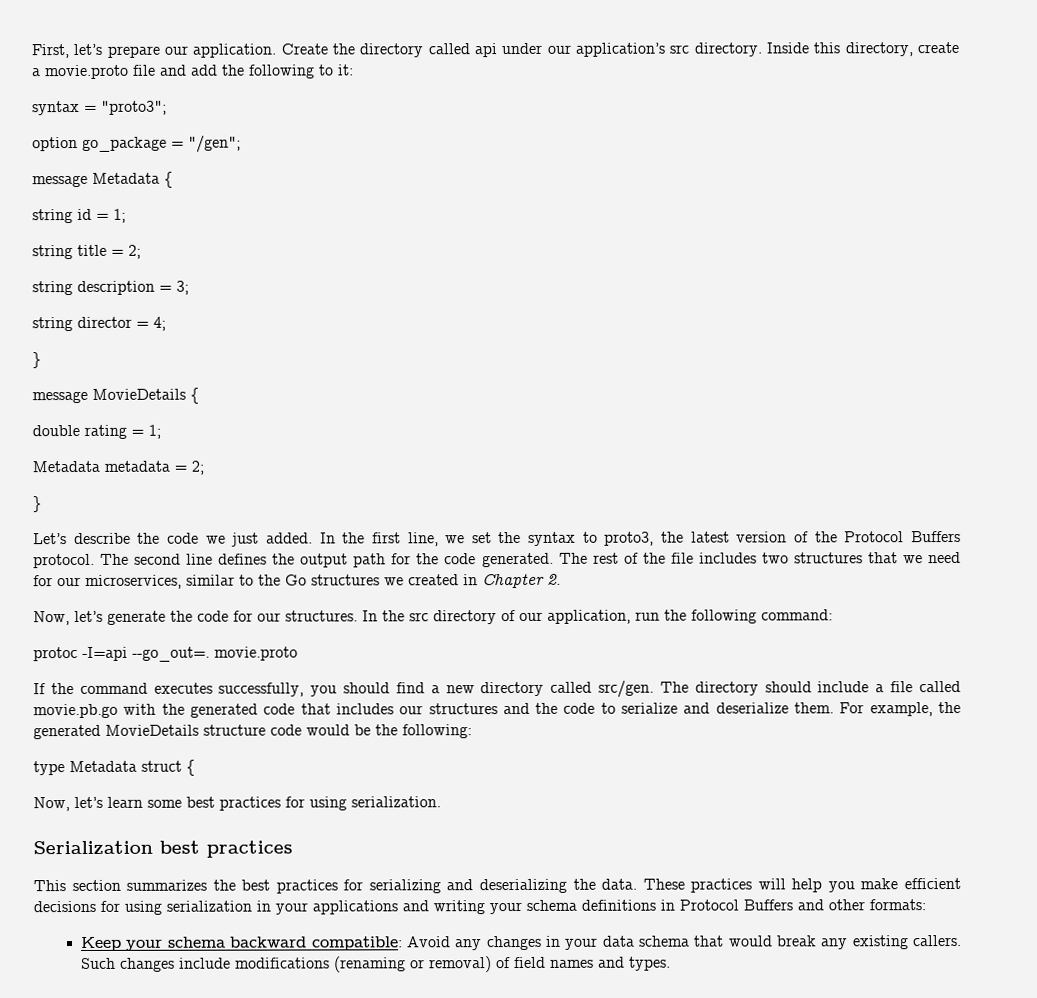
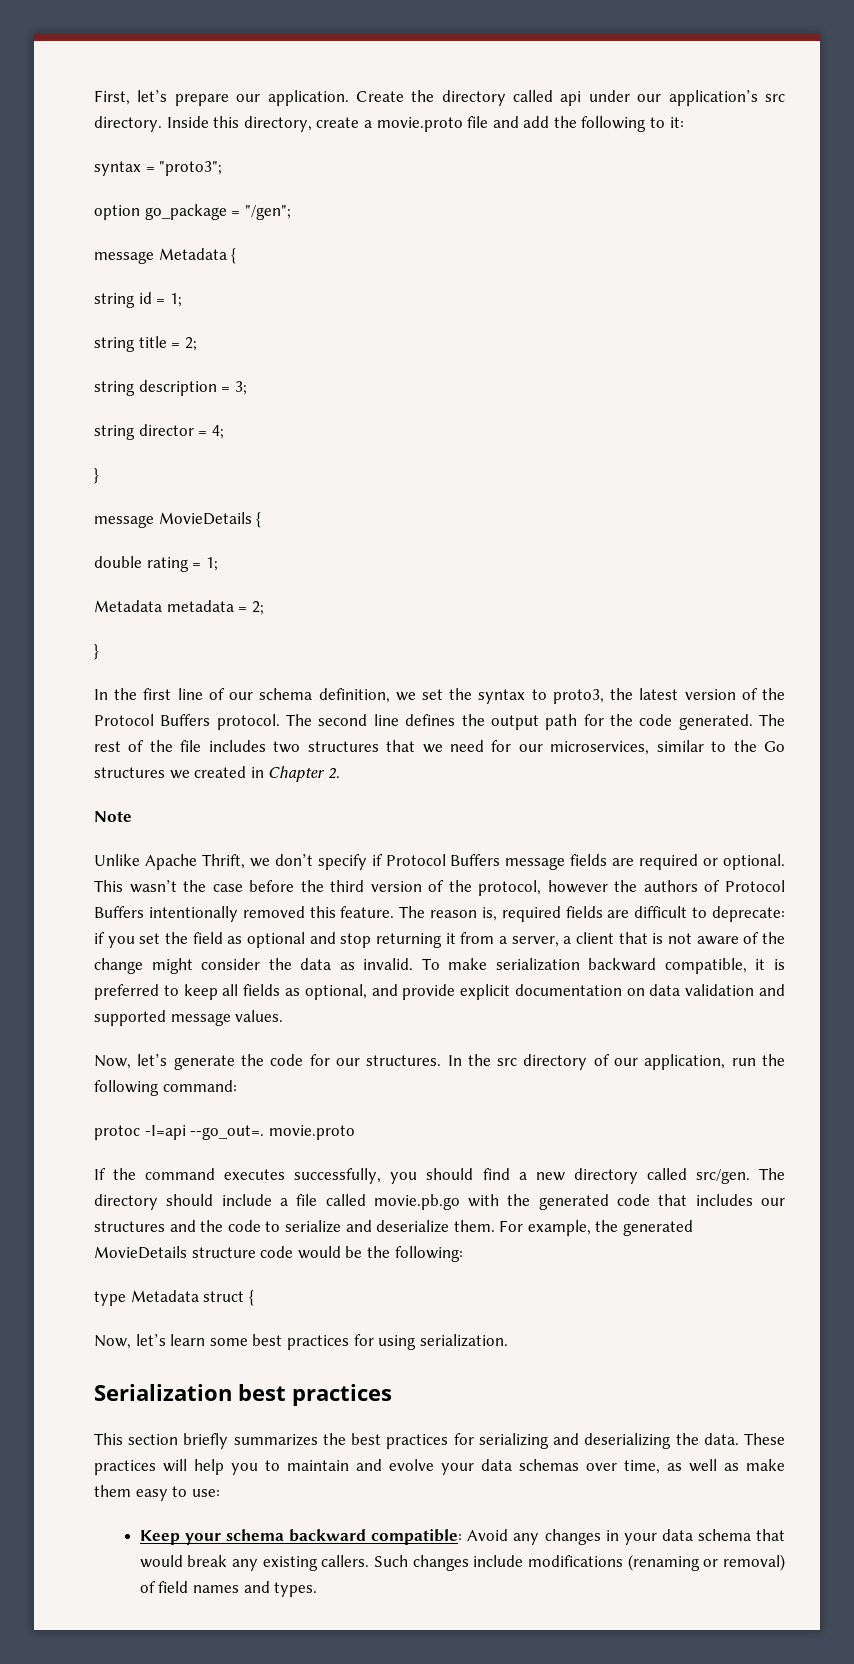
[33,532,439,547] Let’s describe the code we just added. In the first line, -> [94,688,390,703] In the first line of our schema definition,
(561, 579) none -> [94,811,132,822] [94,854,786,870] [94,880,785,896] [94,906,785,922] [94,932,785,948] [94,958,786,974] [94,984,786,1000] [94,1010,284,1026] // Note // Unlike Apache Thrift, we don’t specify if Protocol Buffers message fields are required or optional. This wasn’t the case before the third version of the protocol, however the authors of Protocol Buffers intentionally removed this feature. The reason is, required fields are difficult to deprecate: if you set the field as optional and stop returning it from a server, a client that is not aware of the change might consider the data as invalid. To make serialization backward compatible, it is preferred to keep all fields as optional, and provide explicit documentation on data validation and supported message values.
(121, 885) none -> [183,1433,229,1449] briefly
[860,877,961,890] [33,899,926,915] make efficient decisions for using serialization in your applications and writing your schema definitions in Protocol Buffers and other formats: -> [265,1459,785,1475] [94,1485,220,1501] to maintain and evolve your data schemas over time, as well as make them easy to use:

